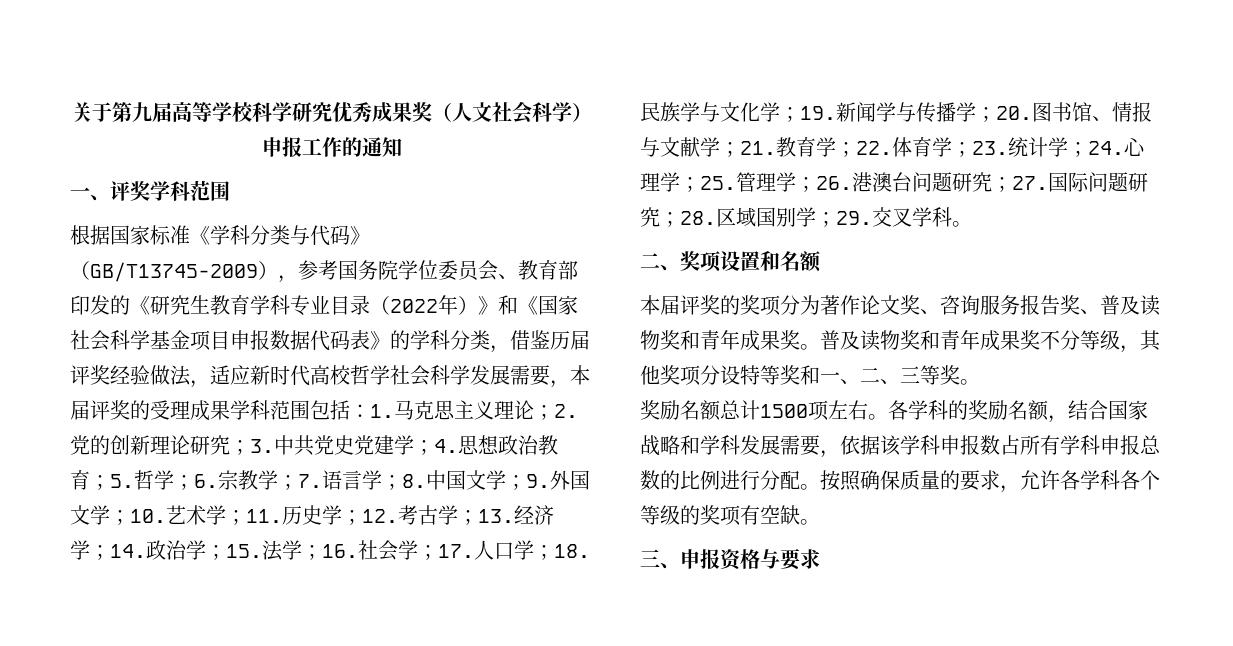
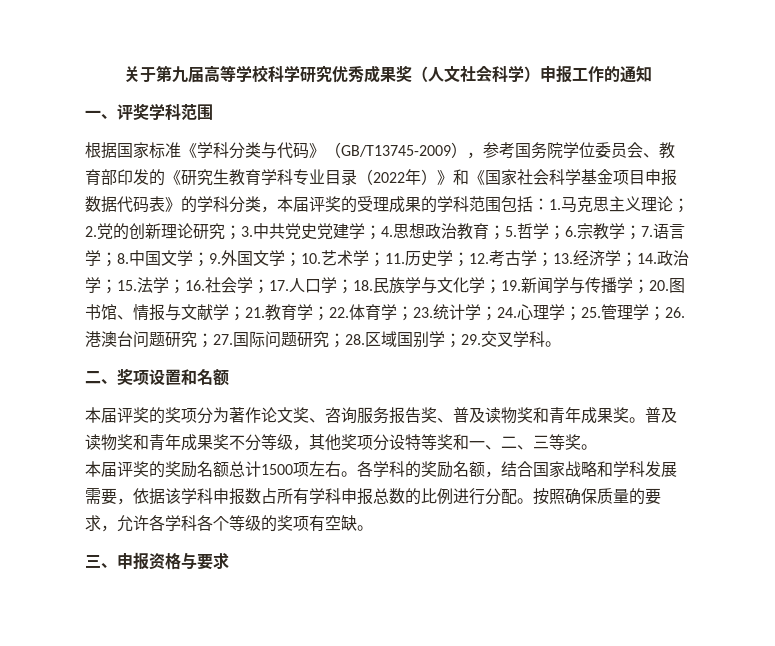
[510,330,590,350] [70,365,570,388] 借鉴历届评奖经验做法，适应新时代高校哲学社会科学发展需要， -> (277, 209) none
(230, 410) none -> [421,196,437,213] 的
(980, 382) none -> [85,461,165,478] 本届评奖的

